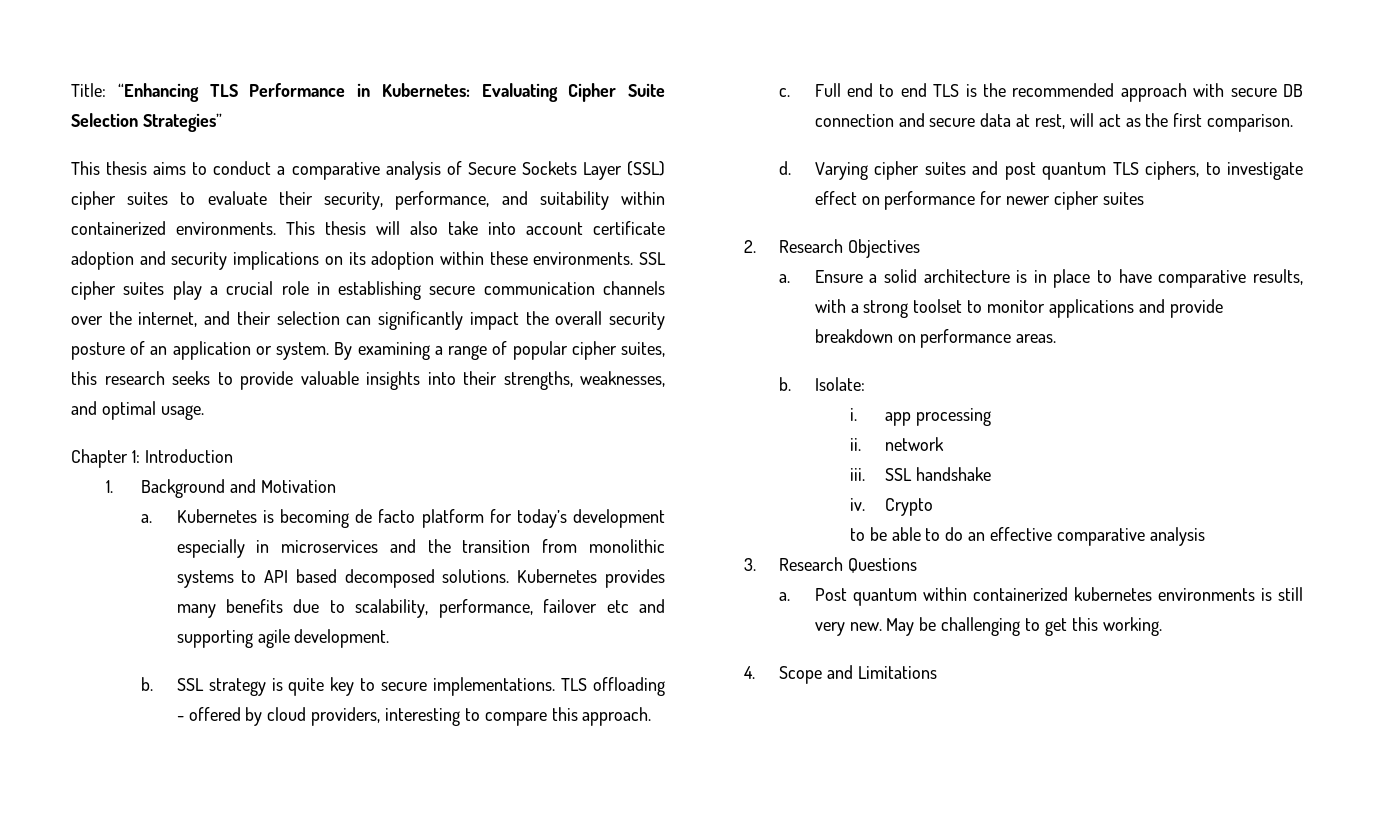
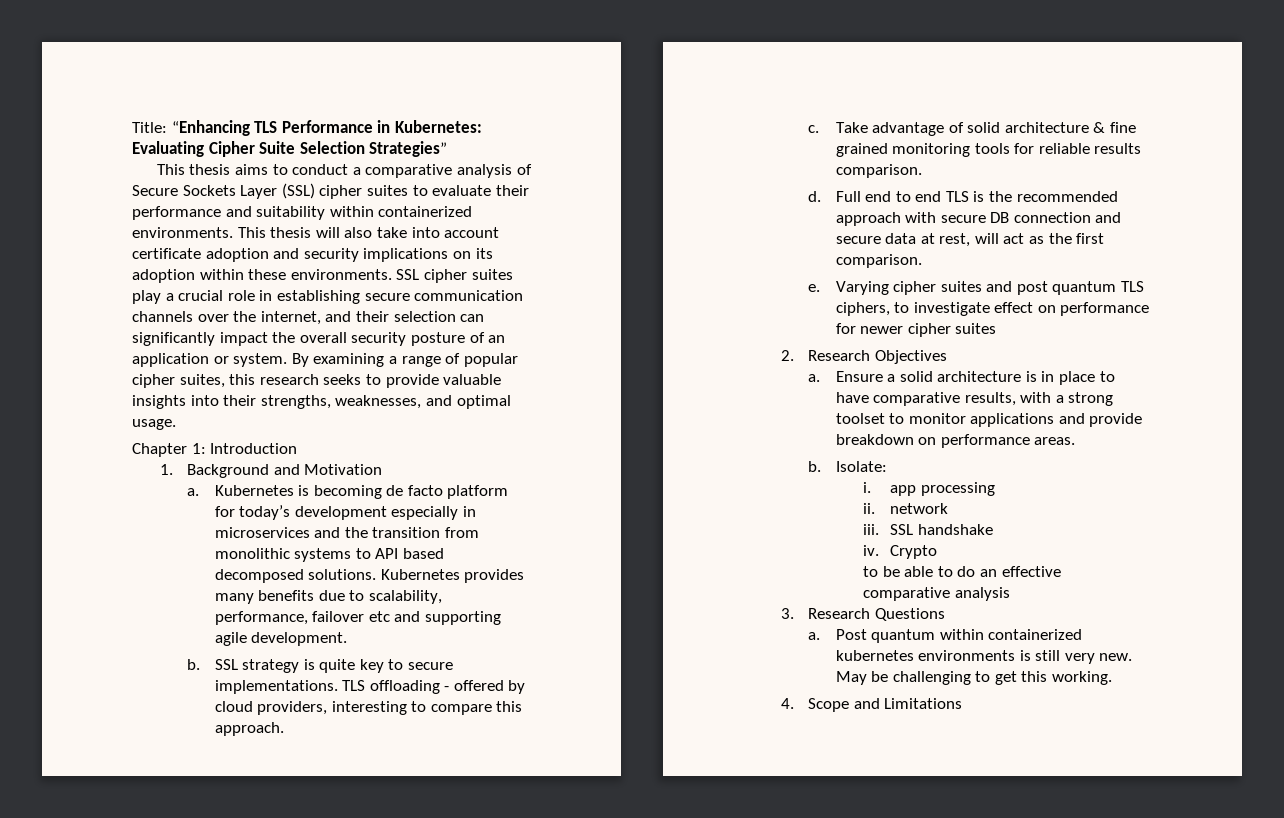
[324,191,490,210] security, performance, -> [132,206,221,220] performance
(791, 92) none -> [835,122,1137,136] [835,143,1142,157] [835,164,922,178] [807,191,821,202] Take advantage of solid architecture & fine grained monitoring tools for reliable results comparison. // d.
[779,161,792,175] d. -> [807,284,820,292] e.

